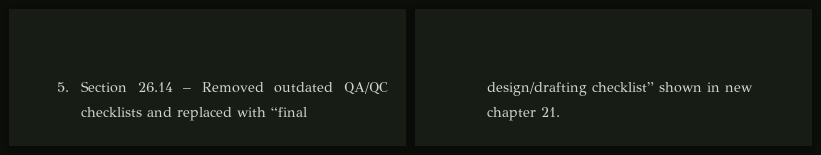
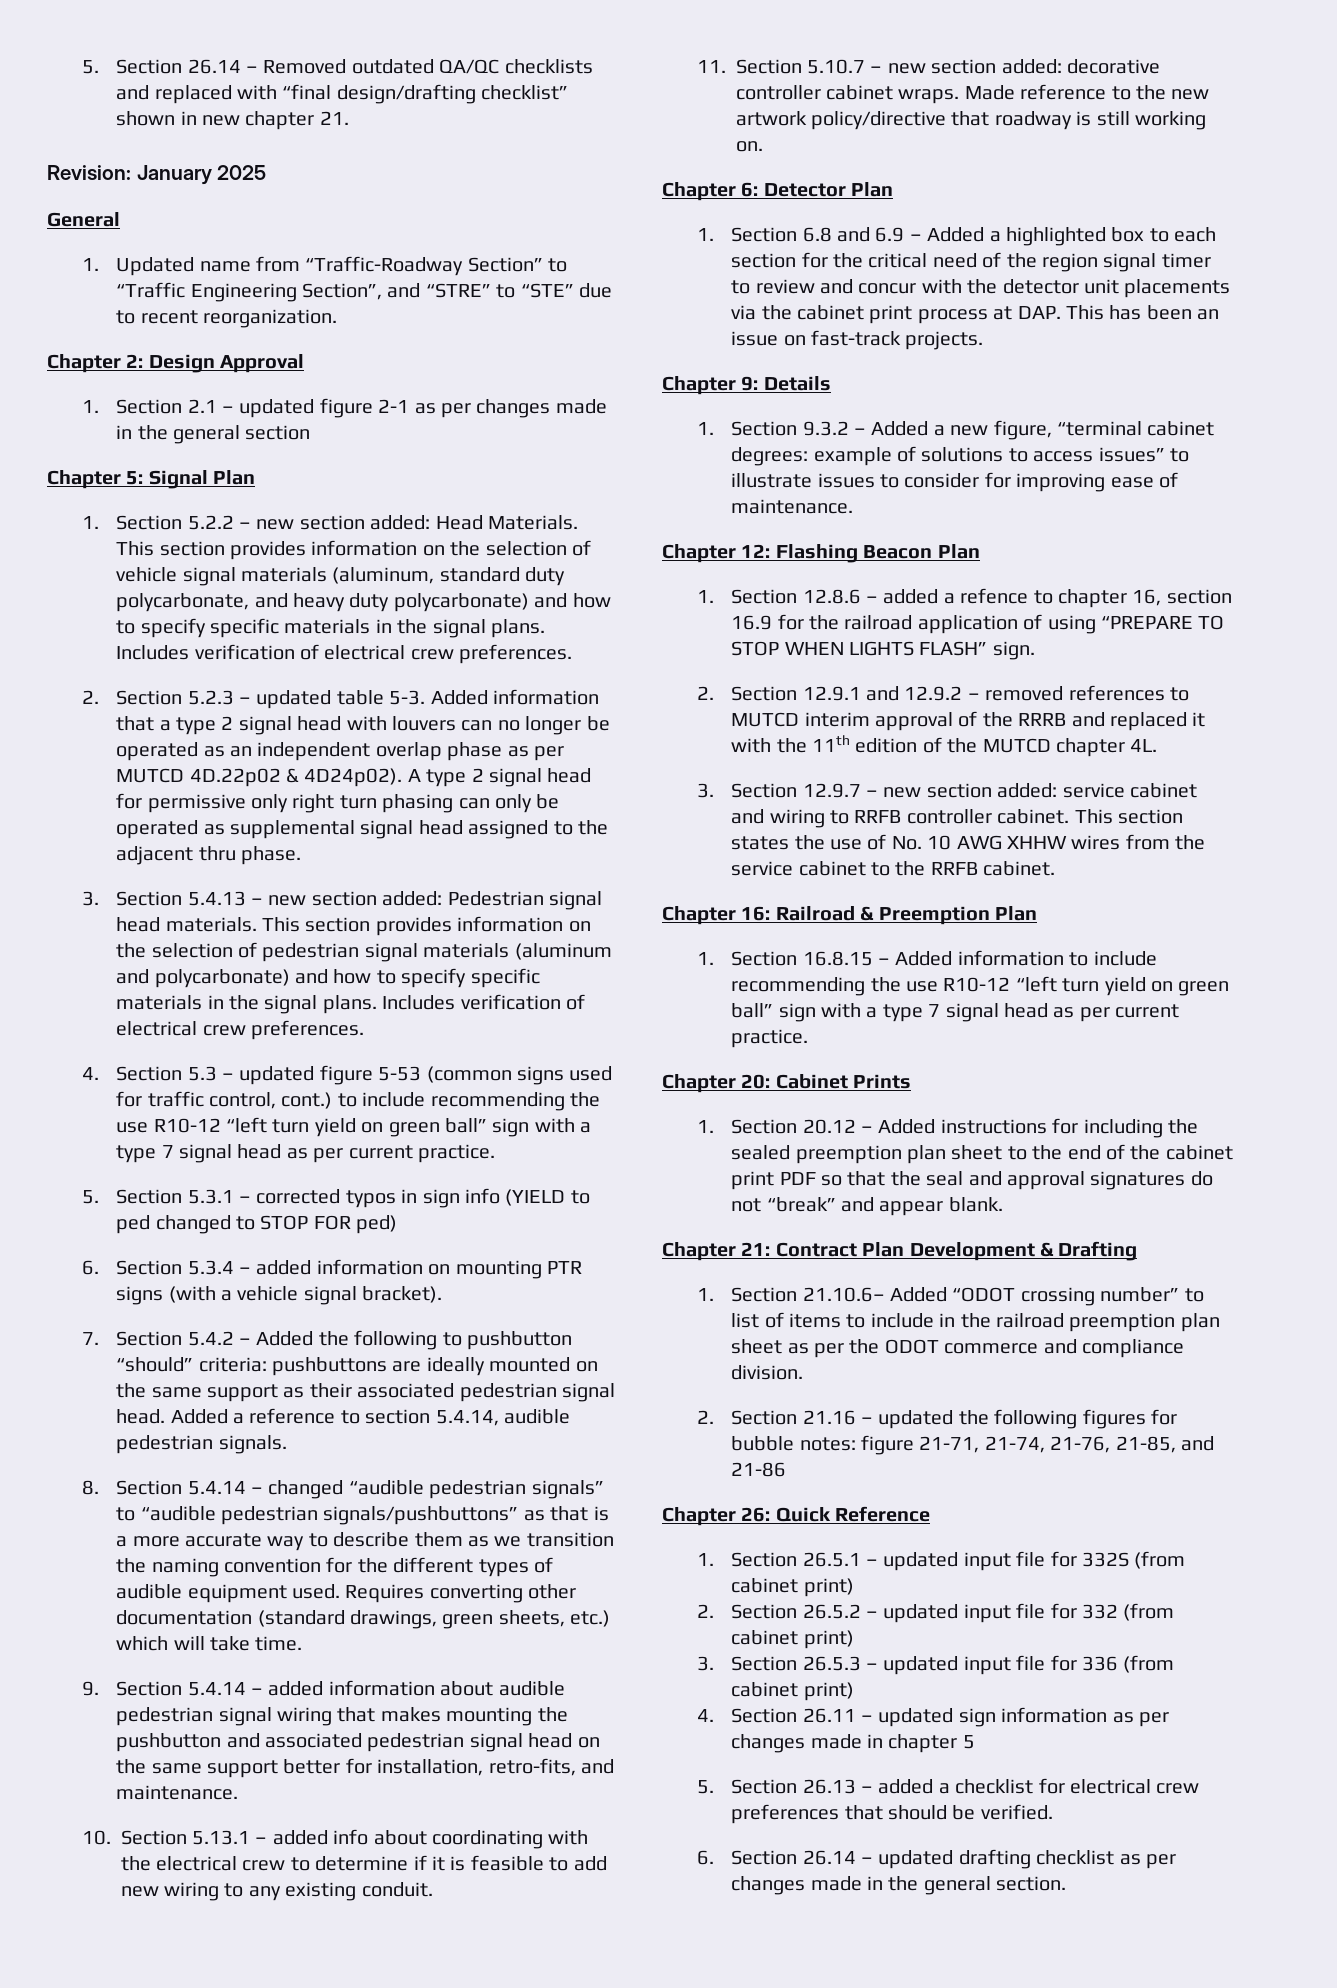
(561, 112) none -> [47,165,267,185] [47,212,120,227] [81,256,568,276] [116,282,612,302] [116,309,337,328] [47,354,305,373] [81,398,607,418] [116,425,311,444] [47,470,256,489] [81,515,578,530] [116,540,591,560] [116,567,566,586] [116,593,611,612] [116,618,545,638] [116,644,573,664] [81,689,599,709] [116,716,610,735] [116,742,564,761] [116,768,592,787] [116,793,560,813] [116,820,608,839] [116,846,301,865] [81,891,602,910] [116,916,591,936] [116,942,612,962] [116,968,540,988] [116,994,585,1014] [116,1020,364,1040] [81,1065,613,1085] [116,1091,600,1111] [116,1117,592,1137] [116,1144,495,1163] [81,1188,590,1208] [116,1215,398,1234] [81,1259,582,1279] [116,1286,443,1305] [81,1330,572,1350] [116,1357,598,1376] [116,1383,615,1402] [116,1408,570,1426] [116,1435,287,1454] [81,1480,604,1499] [116,1506,609,1525] [116,1532,614,1551] [116,1557,553,1577] [116,1584,577,1603] [116,1610,611,1629] [116,1636,303,1651] [81,1680,565,1696] [116,1707,568,1726] [116,1733,600,1752] [116,1758,614,1778] [116,1785,239,1800] [81,1829,589,1849] [120,1855,607,1871] [120,1882,433,1901] [696,59,1160,74] [735,84,1210,104] [735,111,1206,130] [735,141,763,152] [662,182,894,201] [696,227,1217,246] [731,252,1211,272] [731,279,1231,298] [731,305,1220,324] [731,330,984,350] [662,376,831,395] [696,420,1215,440] [731,446,1189,466] [731,472,1178,492] [731,499,854,514] [662,544,980,563] [696,588,1232,608] [731,614,1225,634] [731,641,1035,660] [696,685,1189,701] [731,711,1206,731] [731,735,1158,757] [696,783,1197,798] [731,809,1183,828] [731,834,1206,850] [731,861,1056,876] [662,906,1037,925] [696,950,1157,966] [731,976,1230,996] [731,1003,1180,1022] [731,1029,809,1048] [662,1074,912,1093] [696,1118,1198,1138] [731,1144,1233,1164] [731,1171,1213,1190] [731,1197,1003,1216] [662,1241,1138,1261] [696,1287,1204,1306] [731,1312,1220,1332] [731,1339,1184,1358] [731,1365,804,1380] [696,1409,1177,1429] [731,1435,1214,1455] [731,1462,787,1477] [662,1506,931,1526] [696,1551,1186,1571] [731,1578,854,1597] [696,1603,1175,1623] [731,1630,854,1649] [696,1655,1175,1675] [731,1682,854,1701] [696,1707,1169,1727] [731,1734,975,1753] [696,1778,1200,1794] [731,1804,1053,1824] [696,1849,1176,1869] [731,1876,1067,1895] // Revision: January 2025 // General // 1. Updated name from “Traffic-Roadway Section” to “Traffic Engineering Section”, and “STRE” to “STE” due to recent reorganization. // Chapter 2: Design Approval // 1. Section 2.1 – updated figure 2-1 as per changes made in the general section // Chapter 5: Signal Plan // 1. Section 5.2.2 – new section added: Head Materials. This section provides information on the selection of vehicle signal materials (aluminum, standard duty polycarbonate, and heavy duty polycarbonate) and how to specify specific materials in the signal plans. Includes verification of electrical crew preferences. // 2. Section 5.2.3 – updated table 5-3. Added information that a type 2 signal head with louvers can no longer be operated as an independent overlap phase as per MUTCD 4D.22p02 & 4D24p02). A type 2 signal head for permissive only right turn phasing can only be operated as supplemental signal head assigned to the adjacent thru phase. // 3. Section 5.4.13 – new section added: Pedestrian signal head materials. This section provides information on the selection of pedestrian signal materials (aluminum and polycarbonate) and how to specify specific materials in the signal plans. Includes verification of electrical crew preferences. // 4. Section 5.3 – updated figure 5-53 (common signs used for traffic control, cont.) to include recommending the use R10-12 “left turn yield on green ball” sign with a type 7 signal head as per current practice. // 5. Section 5.3.1 – corrected typos in sign info (YIELD to ped changed to STOP FOR ped) // 6. Section 5.3.4 – added information on mounting PTR signs (with a vehicle signal bracket). // 7. Section 5.4.2 – Added the following to pushbutton “should” criteria: pushbuttons are ideally mounted on the same support as their associated pedestrian signal head. Added a reference to section 5.4.14, audible pedestrian signals. // 8. Section 5.4.14 – changed “audible pedestrian signals” to “audible pedestrian signals/pushbuttons” as that is a more accurate way to describe them as we transition the naming convention for the different types of audible equipment used. Requires converting other documentation (standard drawings, green sheets, etc.) which will take time. // 9. Section 5.4.14 – added information about audible pedestrian signal wiring that makes mounting the pushbutton and associated pedestrian signal head on the same support better for installation, retro-fits, and maintenance. // 10. Section 5.13.1 – added info about coordinating with the electrical crew to determine if it is feasible to add new wiring to any existing conduit. // 11. Section 5.10.7 – new section added: decorative controller cabinet wraps. Made reference to the new artwork policy/directive that roadway is still working on. // Chapter 6: Detector Plan // 1. Section 6.8 and 6.9 – Added a highlighted box to each section for the critical need of the region signal timer to review and concur with the detector unit placements via the cabinet print process at DAP. This has been an issue on fast-track projects. // Chapter 9: Details // 1. Section 9.3.2 – Added a new figure, “terminal cabinet degrees: example of solutions to access issues” to illustrate issues to consider for improving ease of maintenance. // Chapter 12: Flashing Beacon Plan // 1. Section 12.8.6 – added a refence to chapter 16, section 16.9 for the railroad application of using “PREPARE TO STOP WHEN LIGHTS FLASH” sign. // 2. Section 12.9.1 and 12.9.2 – removed references to MUTCD interim approval of the RRRB and replaced it with the 11th edition of the MUTCD chapter 4L. // 3. Section 12.9.7 – new section added: service cabinet and wiring to RRFB controller cabinet. This section states the use of No. 10 AWG XHHW wires from the service cabinet to the RRFB cabinet. // Chapter 16: Railroad & Preemption Plan // 1. Section 16.8.15 – Added information to include recommending the use R10-12 “left turn yield on green ball” sign with a type 7 signal head as per current practice. // Chapter 20: Cabinet Prints // 1. Section 20.12 – Added instructions for including the sealed preemption plan sheet to the end of the cabinet print PDF so that the seal and approval signatures do not “break” and appear blank. // Chapter 21: Contract Plan Development & Drafting // 1. Section 21.10.6– Added “ODOT crossing number” to list of items to include in the railroad preemption plan sheet as per the ODOT commerce and compliance division. // 2. Section 21.16 – updated the following figures for bubble notes: figure 21-71, 21-74, 21-76, 21-85, and 21-86 // Chapter 26: Quick Reference // 1. Section 26.5.1 – updated input file for 332S (from cabinet print) // 2. Section 26.5.2 – updated input file for 332 (from cabinet print) // 3. Section 26.5.3 – updated input file for 336 (from cabinet print) // 4. Section 26.11 – updated sign information as per changes made in chapter 5 // 5. Section 26.13 – added a checklist for electrical crew preferences that should be verified. // 6. Section 26.14 – updated drafting checklist as per changes made in the general section.

